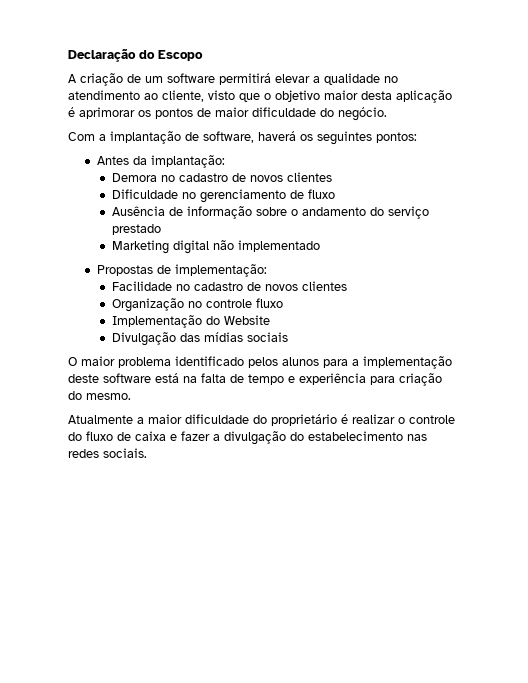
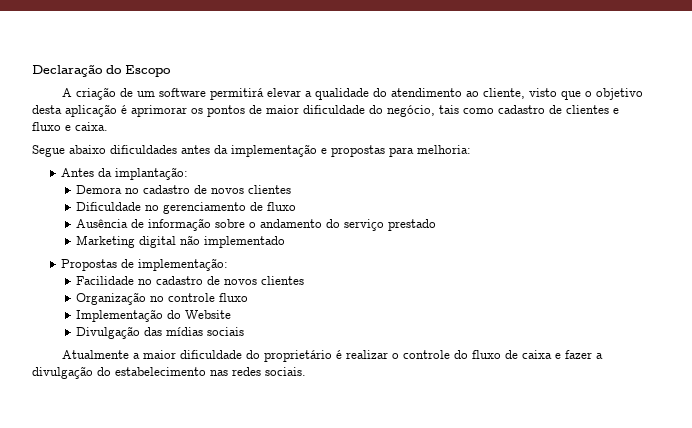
[384,76,398,83] no -> [373,88,388,97] do
[324,90,358,100] maior -> (644, 94) none
[338,107,387,121] [68,131,417,145] negócio. // Com a implantação de software, haverá os seguintes pontos: -> [387,105,619,117] [32,122,108,131] [32,144,471,157] negócio, tais como cadastro de clientes e fluxo e caixa. // Segue abaixo dificuldades antes da implementação e propostas para melhoria:
[68,356,452,369] [68,373,442,386] [68,391,131,400] // O maior problema identificado pelos alunos para a implementação deste software está na falta de tempo e experiência para criação do mesmo. -> (245, 331) none

